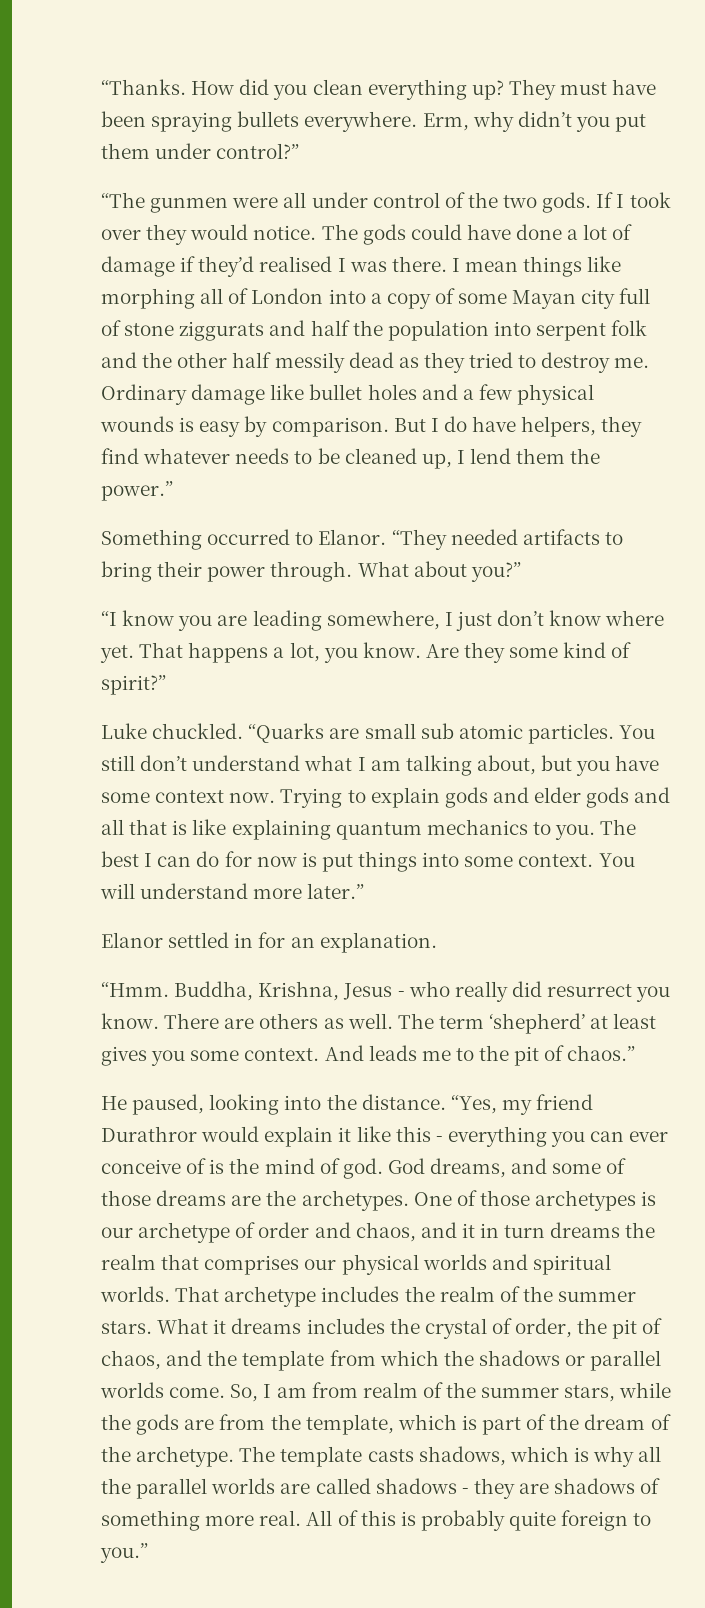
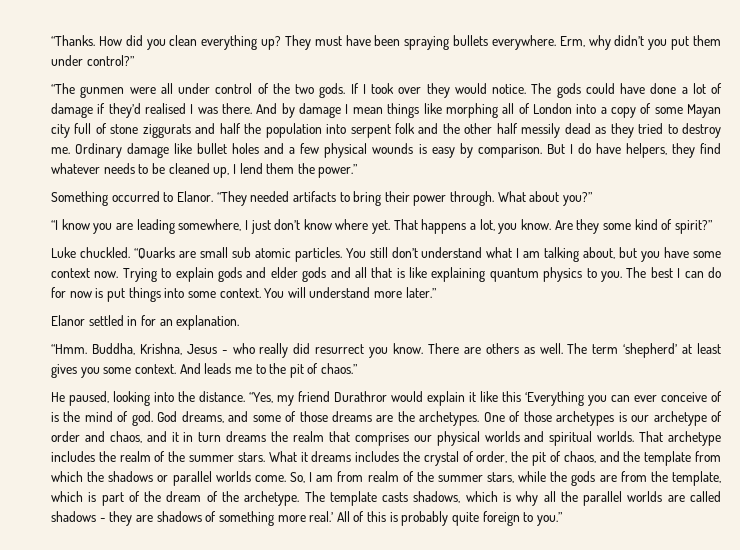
(447, 264) none -> [256,103,342,118] And by damage
[426,819,528,835] mechanics -> [543,267,583,282] physics
[435,1126,547,1147] - everything -> [525,391,585,406] ‘Everything
[259,1510,302,1526] real. -> [309,511,334,522] real.’

